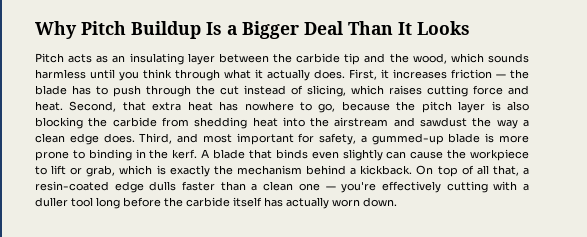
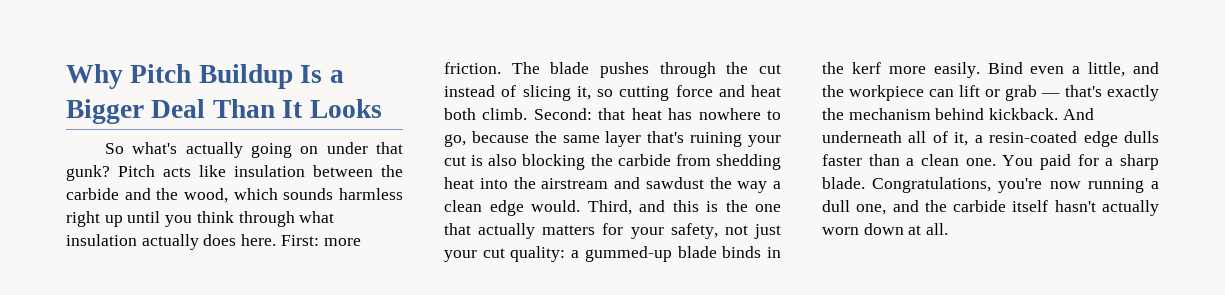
[35,53,215,65] Pitch acts as an insulating layer -> [105,142,403,158] [66,165,305,181] So what's actually going on under that gunk? Pitch acts like insulation
[344,53,361,65] tip -> (119, 194) none
(86, 74) none -> [66,211,123,227] right up
[255,69,529,81] [35,85,141,97] it actually does. First, it increases friction — the blade has to push -> [66,234,361,250] [444,62,649,78] insulation actually does here. First: more friction. The blade pushes
[307,85,529,97] [35,101,182,112] slicing, which raises cutting force and heat. Second, that extra -> [522,85,781,101] [444,108,626,120] slicing it, so cutting force and heat both climb. Second: that
[421,101,486,113] pitch layer -> [562,131,781,147] [444,156,466,166] same layer that's ruining your cut
[103,133,135,143] does. -> [531,200,580,212] would.
[202,133,529,145] [35,149,444,161] most important for safety, a gummed-up blade is more prone to binding in the kerf. A blade that binds even slightly can cause -> [672,200,781,212] [444,223,781,239] [444,246,781,262] [822,62,1159,78] this is the one that actually matters for your safety, not just your cut quality: a gummed-up blade binds in the kerf more easily. Bind even a little, and
[35,166,47,175] to -> [929,89,954,97] can
[86,165,166,177] grab, which is -> [1005,85,1102,101] grab — that's
[350,165,519,177] a kickback. On top of all that, -> [989,108,1094,120] [822,131,969,146] kickback. And underneath all of it,
[298,181,529,193] [35,197,161,209] one — you're effectively cutting with a duller tool long before -> [965,154,1159,170] [822,177,1159,193] [822,200,919,215] one. You paid for a sharp blade. Congratulations, you're now running a dull one, and
[264,197,283,207] has -> [1054,200,1096,212] hasn't
[363,197,397,207] down. -> [863,223,949,235] down at all.

